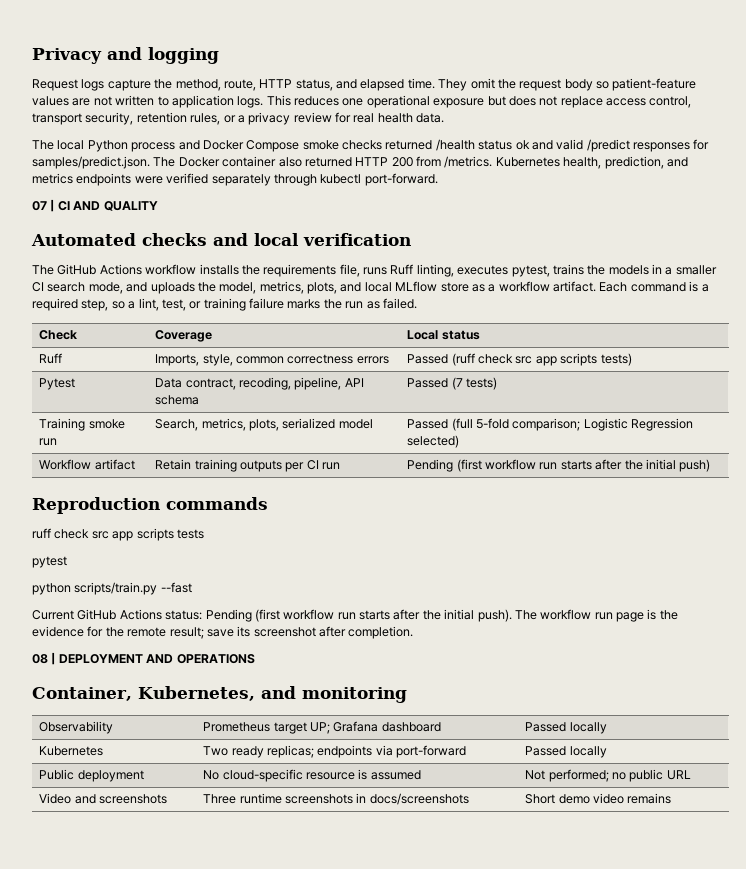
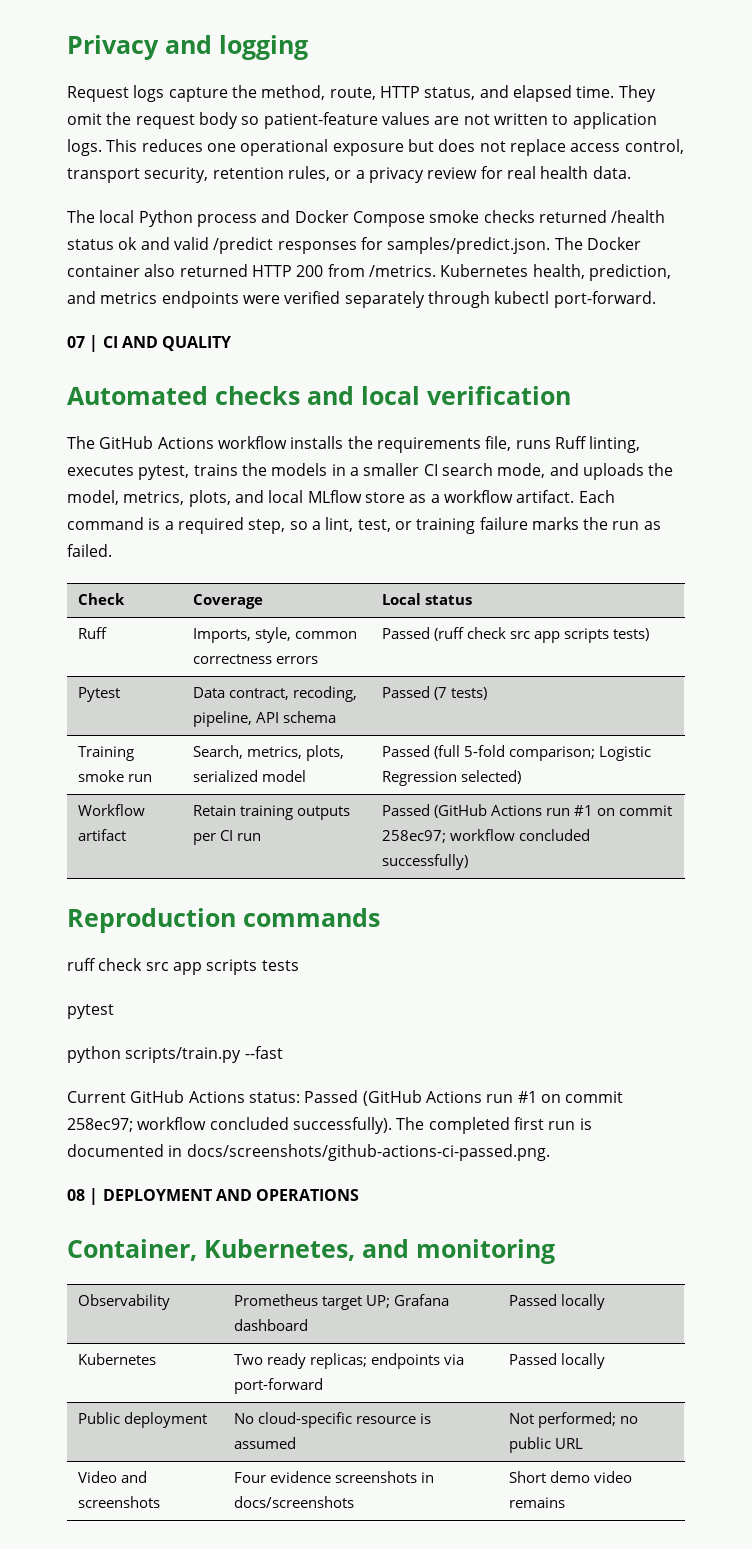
[407,459,711,472] Pending (first workflow run starts after the initial push) -> [382,804,673,818] [382,829,591,843] [382,854,469,870] Passed (GitHub Actions run #1 on commit 258ec97; workflow concluded successfully)
[205,609,678,622] [32,626,414,639] Pending (first workflow run starts after the initial push). The workflow run page is the evidence for the remote result; save its screenshot after completion. -> [304,1090,624,1106] [67,1117,592,1134] [67,1144,550,1161] Passed (GitHub Actions run #1 on commit 258ec97; workflow concluded successfully). The completed first run is documented in docs/screenshots/github-actions-ci-passed.png.
[203,793,282,804] Three runtime -> [234,1471,332,1483] Four evidence

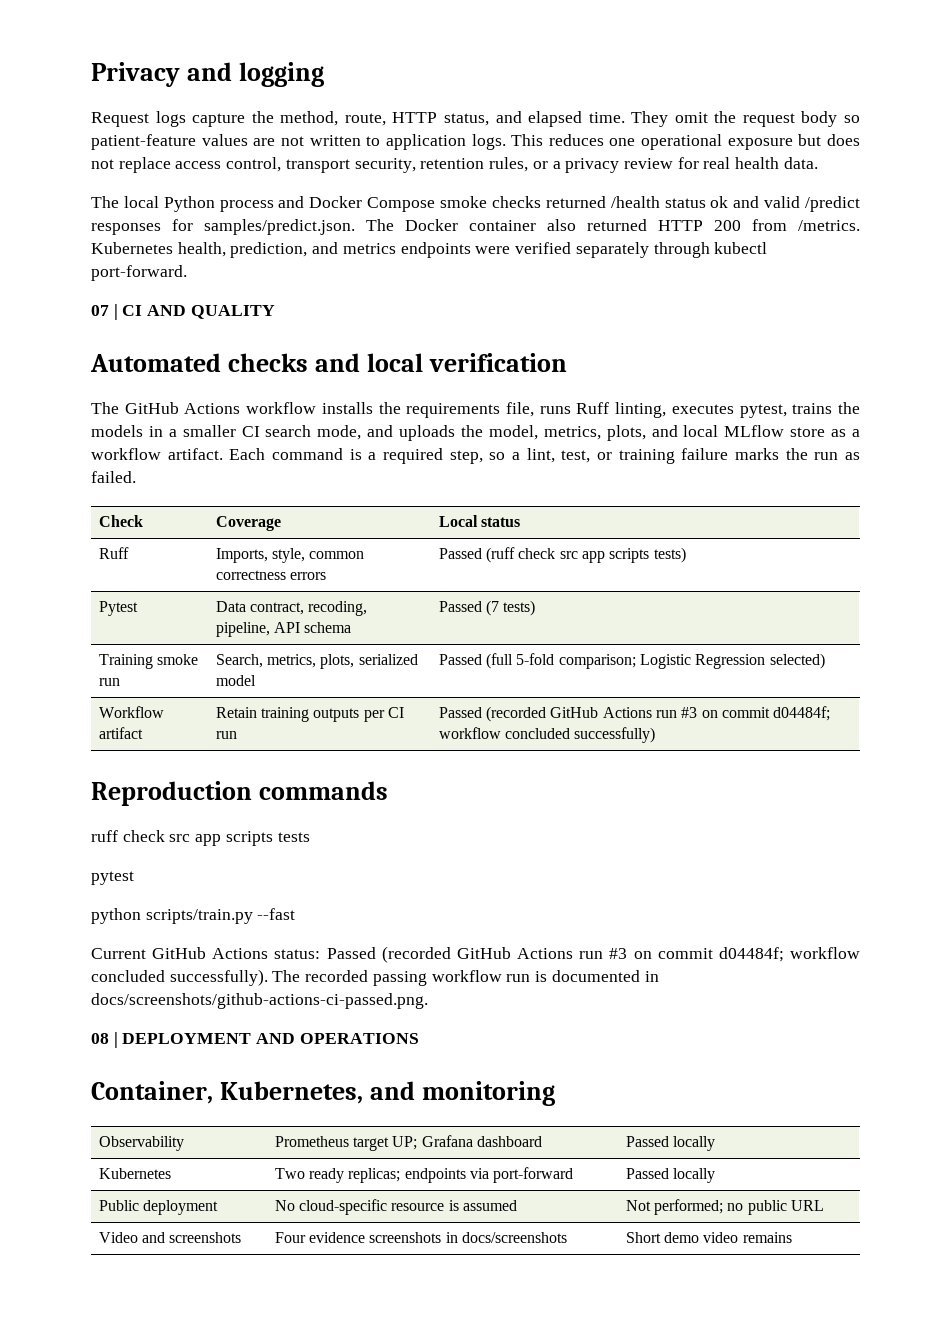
[434,804,673,818] [382,830,447,843] (GitHub Actions run #1 on commit 258ec97; -> [486,706,831,722] (recorded GitHub Actions run #3 on commit d04484f;
[362,1090,624,1106] [67,1118,133,1132] (GitHub Actions run #1 on commit 258ec97; -> [381,946,784,963] (recorded GitHub Actions run #3 on commit d04484f;
[428,1117,544,1134] completed first -> [305,970,502,986] recorded passing workflow

